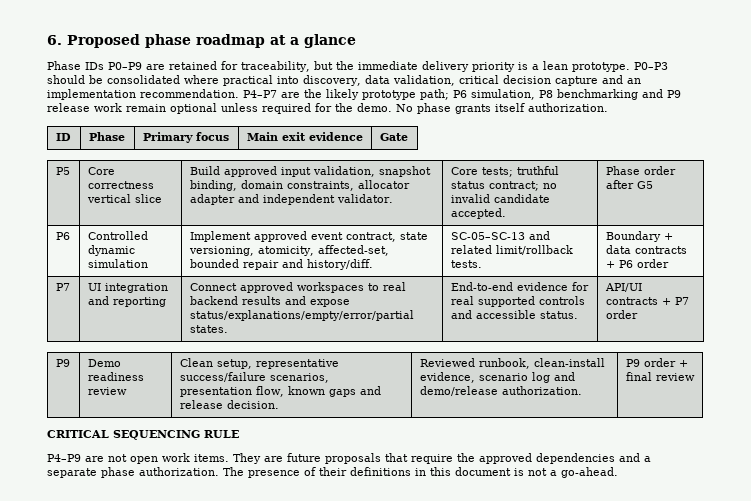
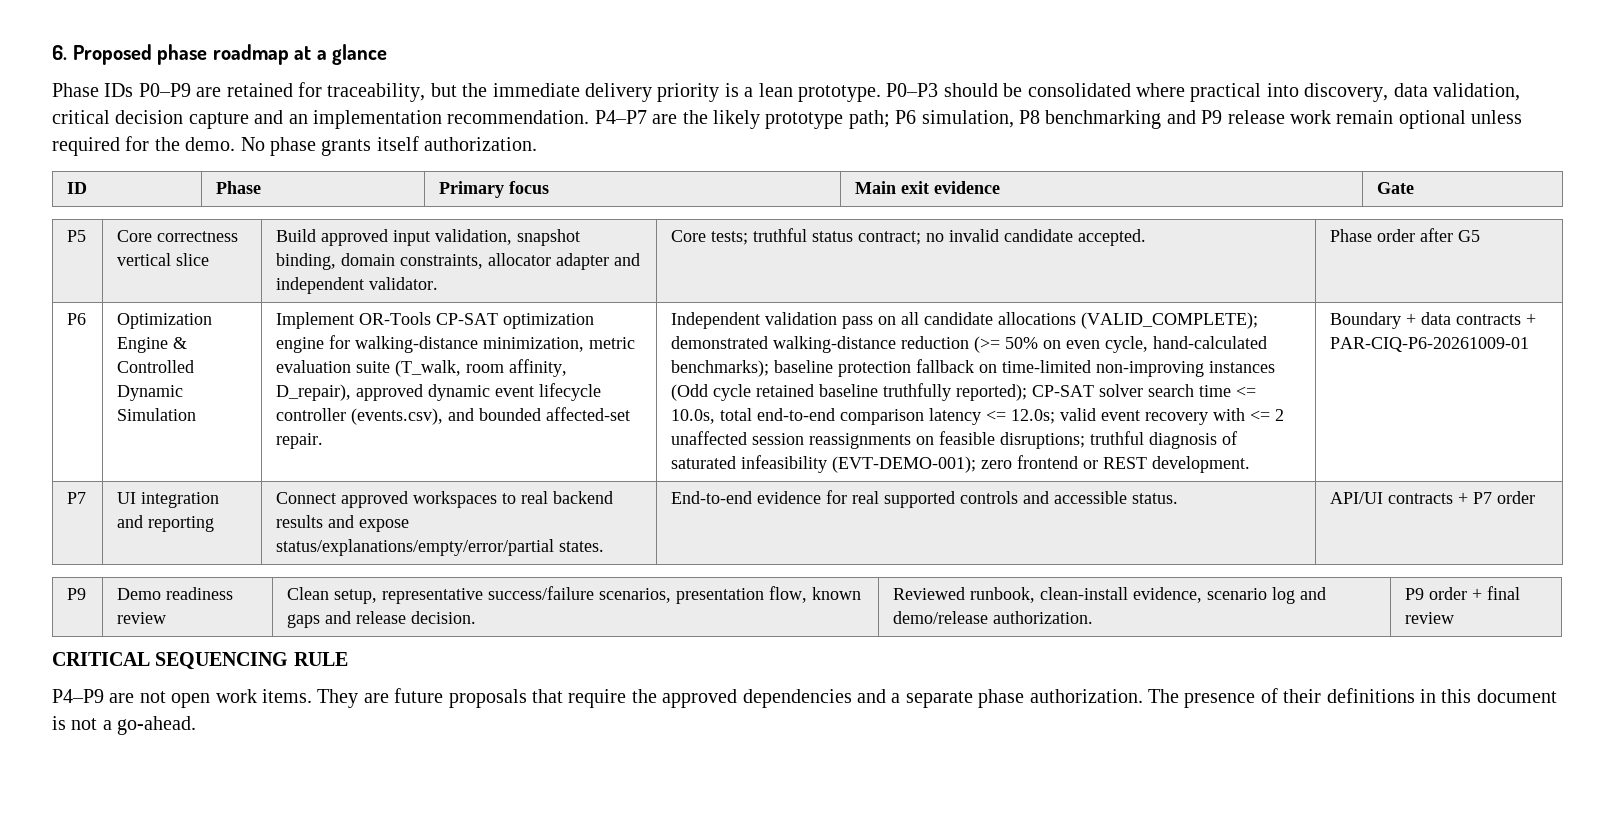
[87,231,148,240] [87,245,135,256] [87,259,148,268] [189,231,428,242] [188,245,389,256] [189,259,373,270] [450,231,550,240] [450,245,573,255] [450,260,482,268] Controlled dynamic simulation | Implement approved event contract, state versioning, atomicity, affected-set, bounded repair and history/diff. | SC-05–SC-13 and related limit/rollback tests. -> [117,313,213,329] [117,337,188,353] [117,360,195,373] [117,385,184,401] [117,408,197,421] [276,312,595,329] [276,335,636,353] [276,359,568,377] [276,383,602,401] [276,407,631,425] [276,433,324,449] [671,312,1259,329] [671,336,1268,353] [671,359,1276,377] [671,383,1257,401] [671,408,1285,425] [671,431,1238,449] [671,455,1251,473] Optimization Engine & Controlled Dynamic Simulation | Implement OR-Tools CP-SAT optimization engine for walking-distance minimization, metric evaluation suite (T_walk, room affinity, D_repair), approved dynamic event lifecycle controller (events.csv), and bounded affected-set repair. | Independent validation pass on all candidate allocations (VALID_COMPLETE); demonstrated walking-distance reduction (>= 50% on even cycle, hand-calculated benchmarks); baseline protection fallback on time-limited non-improving instances (Odd cycle retained baseline truthfully reported); CP-SAT solver search time <= 10.0s, total end-to-end comparison latency <= 12.0s; valid event recovery with <= 2 unaffected session reassignments on feasible disruptions; truthful diagnosis of saturated infeasibility (EVT-DEMO-001); zero frontend or REST development.
[618,259,669,268] P6 order -> [1330,337,1530,352] PAR-CIQ-P6-20261009-01

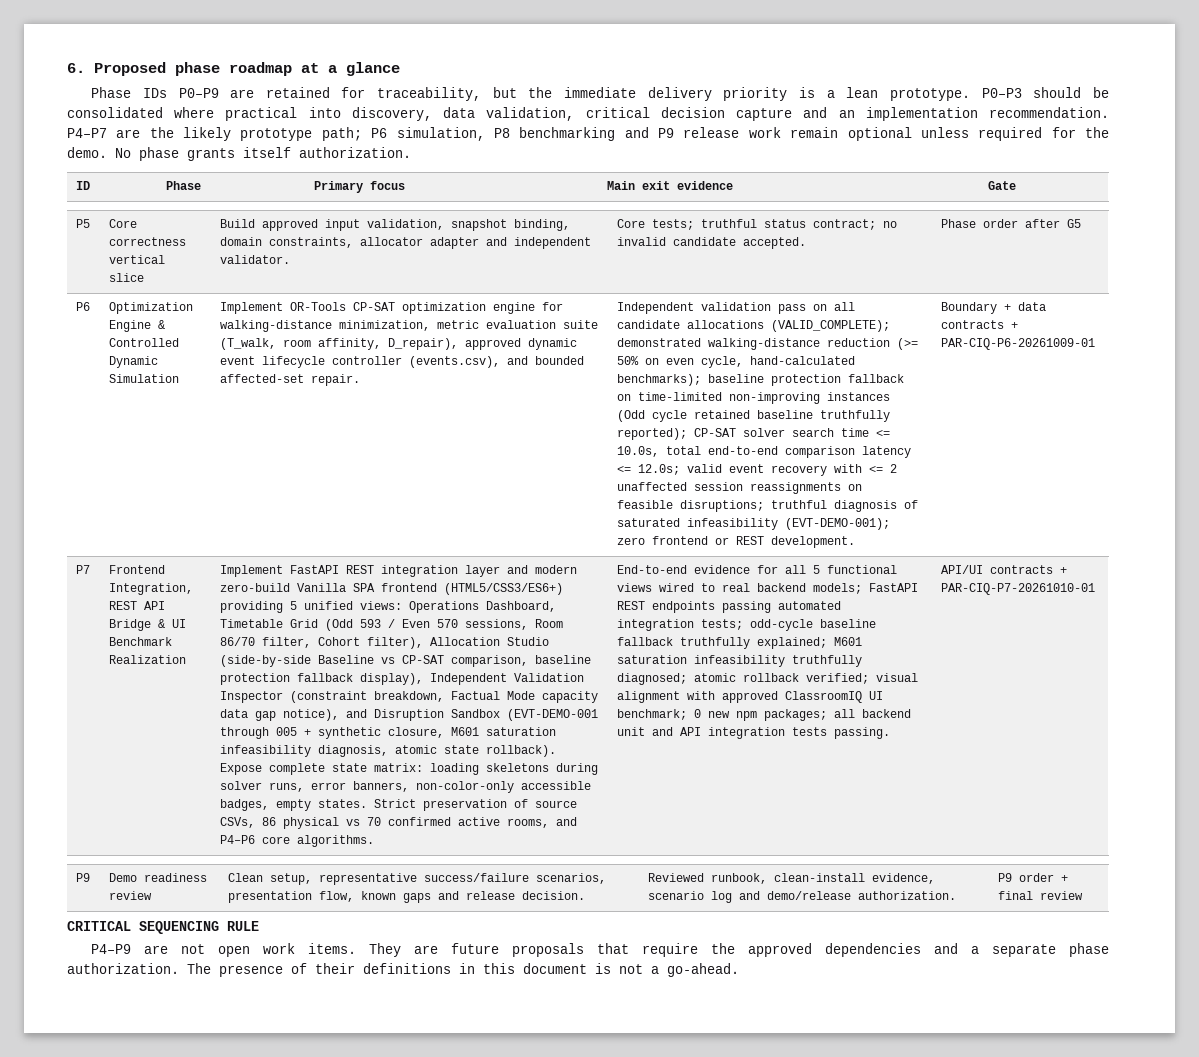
[117,492,220,508] [117,515,215,532] [276,491,614,508] [276,515,410,532] [276,539,605,556] [671,490,1179,508] UI integration and reporting | Connect approved workspaces to real backend results and expose status/explanations/empty/error/partial states. | End-to-end evidence for real supported controls and accessible status. -> [109,565,166,574] [109,583,194,595] [109,601,166,610] [109,619,187,631] [109,637,173,646] [109,655,187,664] [220,565,578,577] [220,583,564,595] [220,601,557,613] [220,619,564,631] [220,637,550,649] [220,655,592,667] [220,673,585,685] [220,691,599,703] [220,709,599,721] [220,727,557,739] [220,745,557,757] [220,763,599,775] [220,781,592,793] [220,799,578,811] [220,817,578,829] [220,835,375,847] [617,565,898,574] [617,583,919,594] [617,601,842,613] [617,619,877,631] [617,637,863,649] [617,655,863,667] [617,673,919,685] [617,691,884,703] [617,709,912,721] [617,727,891,739] Frontend Integration, REST API Bridge & UI Benchmark Realization | Implement FastAPI REST integration layer and modern zero-build Vanilla SPA frontend (HTML5/CSS3/ES6+) providing 5 unified views: Operations Dashboard, Timetable Grid (Odd 593 / Even 570 sessions, Room 86/70 filter, Cohort filter), Allocation Studio (side-by-side Baseline vs CP-SAT comparison, baseline protection fallback display), Independent Validation Inspector (constraint breakdown, Factual Mode capacity data gap notice), and Disruption Sandbox (EVT-DEMO-001 through 005 + synthetic closure, M601 saturation infeasibility diagnosis, atomic state rollback). Expose complete state matrix: loading skeletons during solver runs, error banners, non-color-only accessible badges, empty states. Strict preservation of source CSVs, 86 physical vs 70 confirmed active rooms, and P4–P6 core algorithms. | End-to-end evidence for all 5 functional views wired to real backend models; FastAPI REST endpoints passing automated integration tests; odd-cycle baseline fallback truthfully explained; M601 saturation infeasibility truthfully diagnosed; atomic rollback verified; visual alignment with approved ClassroomIQ UI benchmark; 0 new npm packages; all backend unit and API integration tests passing.
[1473,491,1536,504] P7 order -> [941,583,1096,595] PAR-CIQ-P7-20261010-01

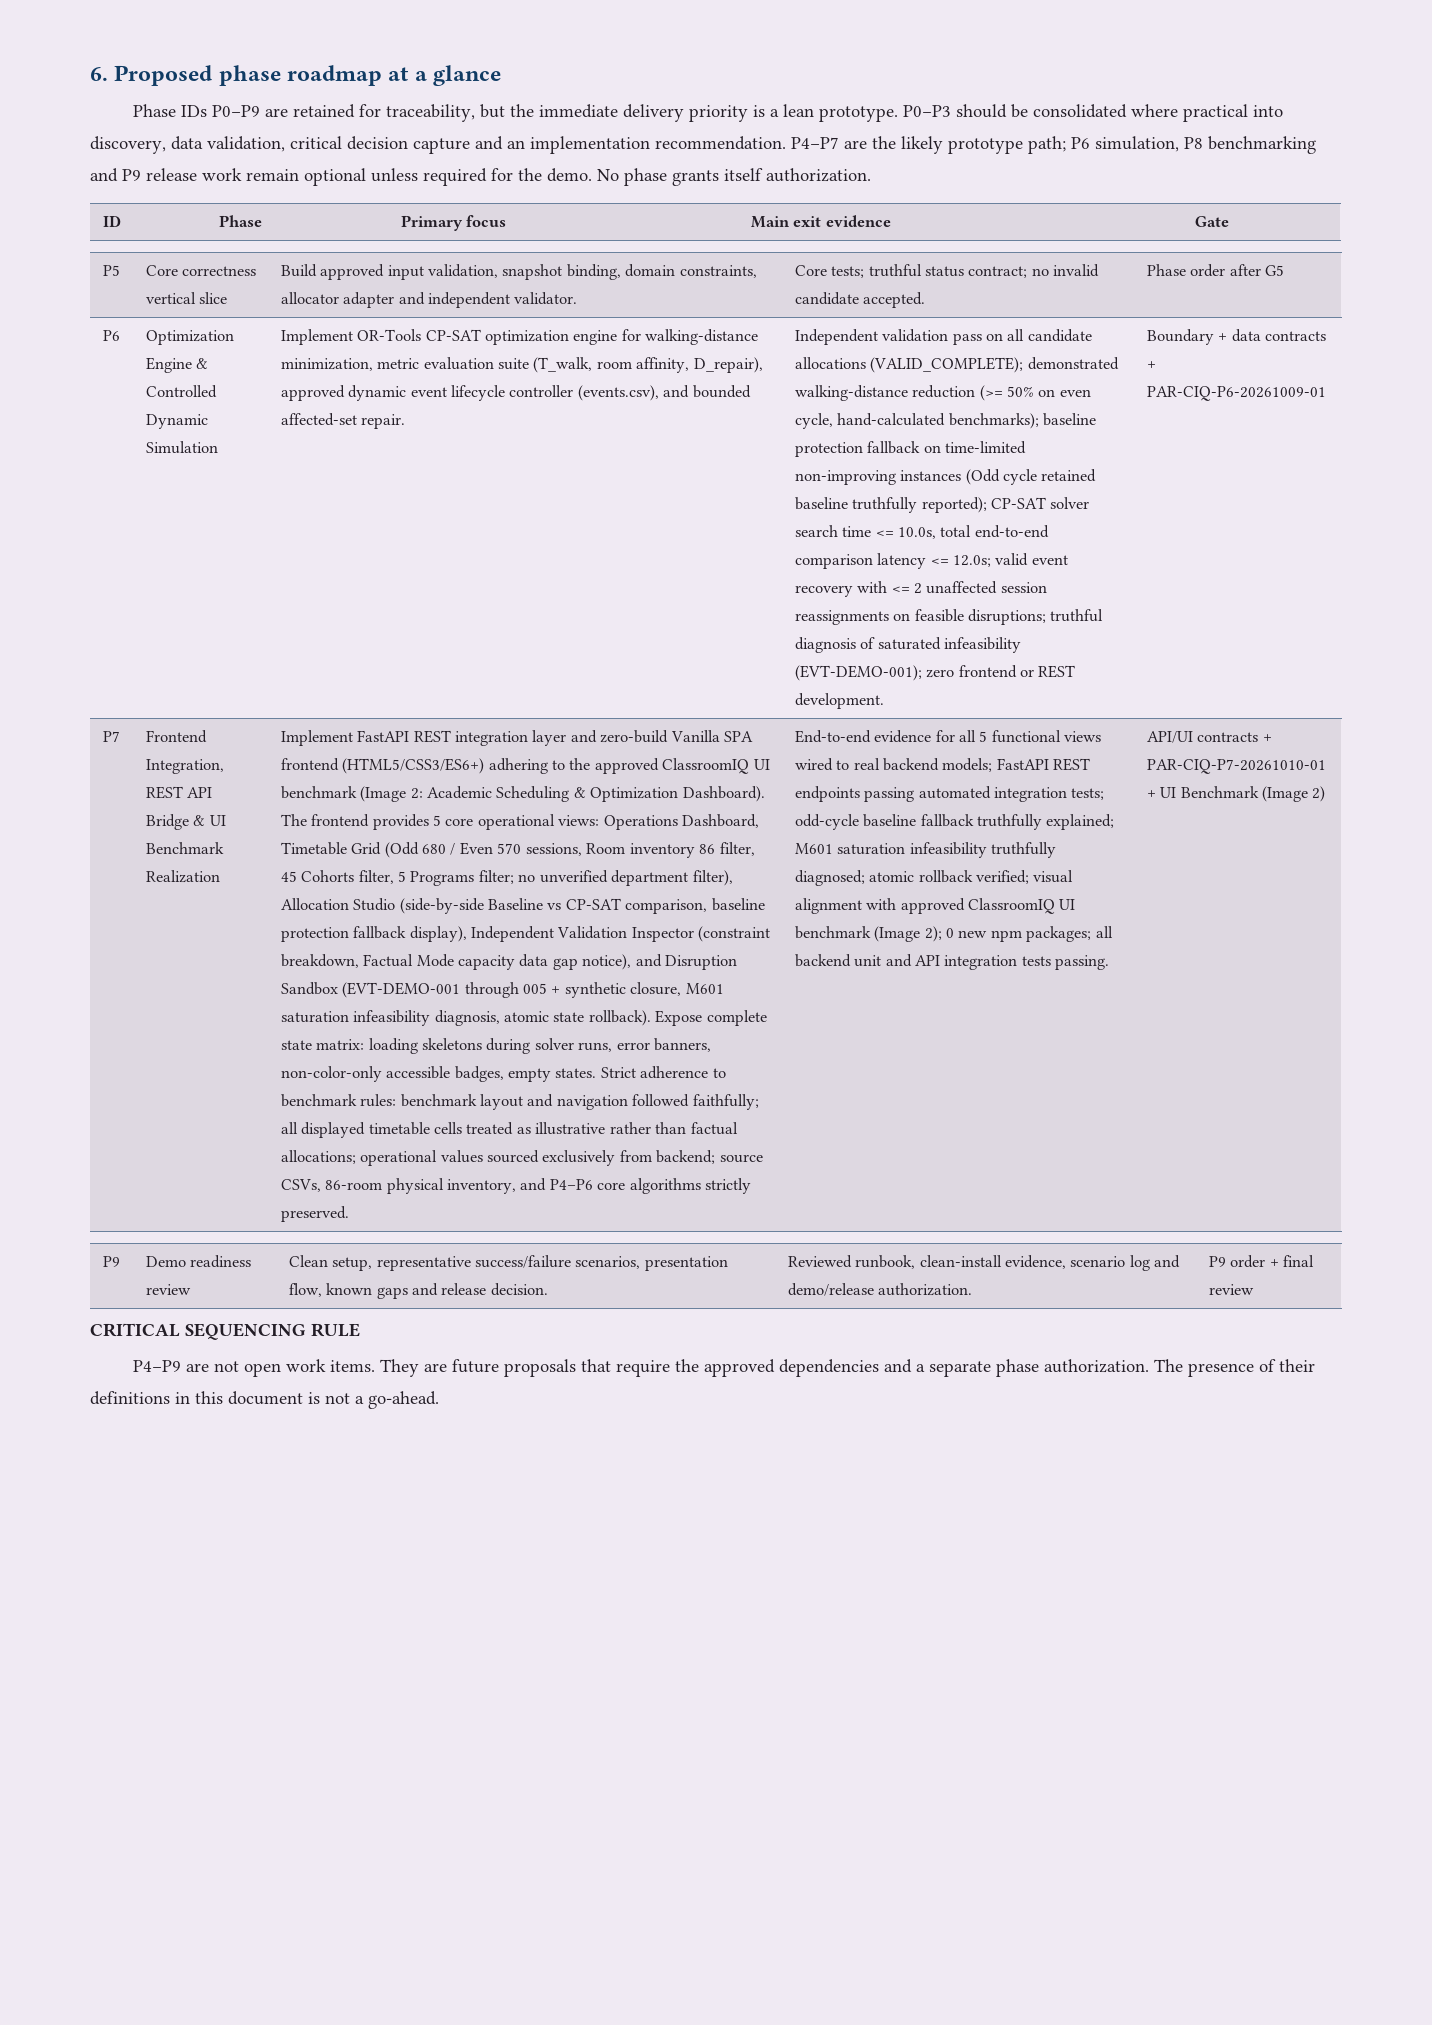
[535,565,578,574] modern -> (597, 736) none
[220,601,354,613] providing 5 unified -> [488,758,770,774] [280,786,765,802] [280,814,555,830] adhering to the approved ClassroomIQ UI benchmark (Image 2: Academic Scheduling & Optimization Dashboard). The frontend provides 5 core operational
[360,619,382,628] 593 -> [421,844,446,854] 680
[220,637,361,648] 86/70 filter, Cohort -> [629,842,755,858] [280,870,689,886] inventory 86 filter, 45 Cohorts filter, 5 Programs filter; no unverified department
[423,799,578,811] [220,817,578,829] [220,835,375,847] preservation of source CSVs, 86 physical vs 70 confirmed active rooms, and P4–P6 core algorithms. -> [640,1066,726,1079] [280,1094,759,1110] [280,1122,738,1138] [280,1150,763,1166] [280,1178,752,1194] [280,1206,349,1222] adherence to benchmark rules: benchmark layout and navigation followed faithfully; all displayed timetable cells treated as illustrative rather than factual allocations; operational values sourced exclusively from backend; source CSVs, 86-room physical inventory, and P4–P6 core algorithms strictly preserved.
[617,709,688,720] benchmark; -> [794,926,942,942] benchmark (Image 2);
(1096, 589) none -> [1146,786,1326,802] + UI Benchmark (Image 2)

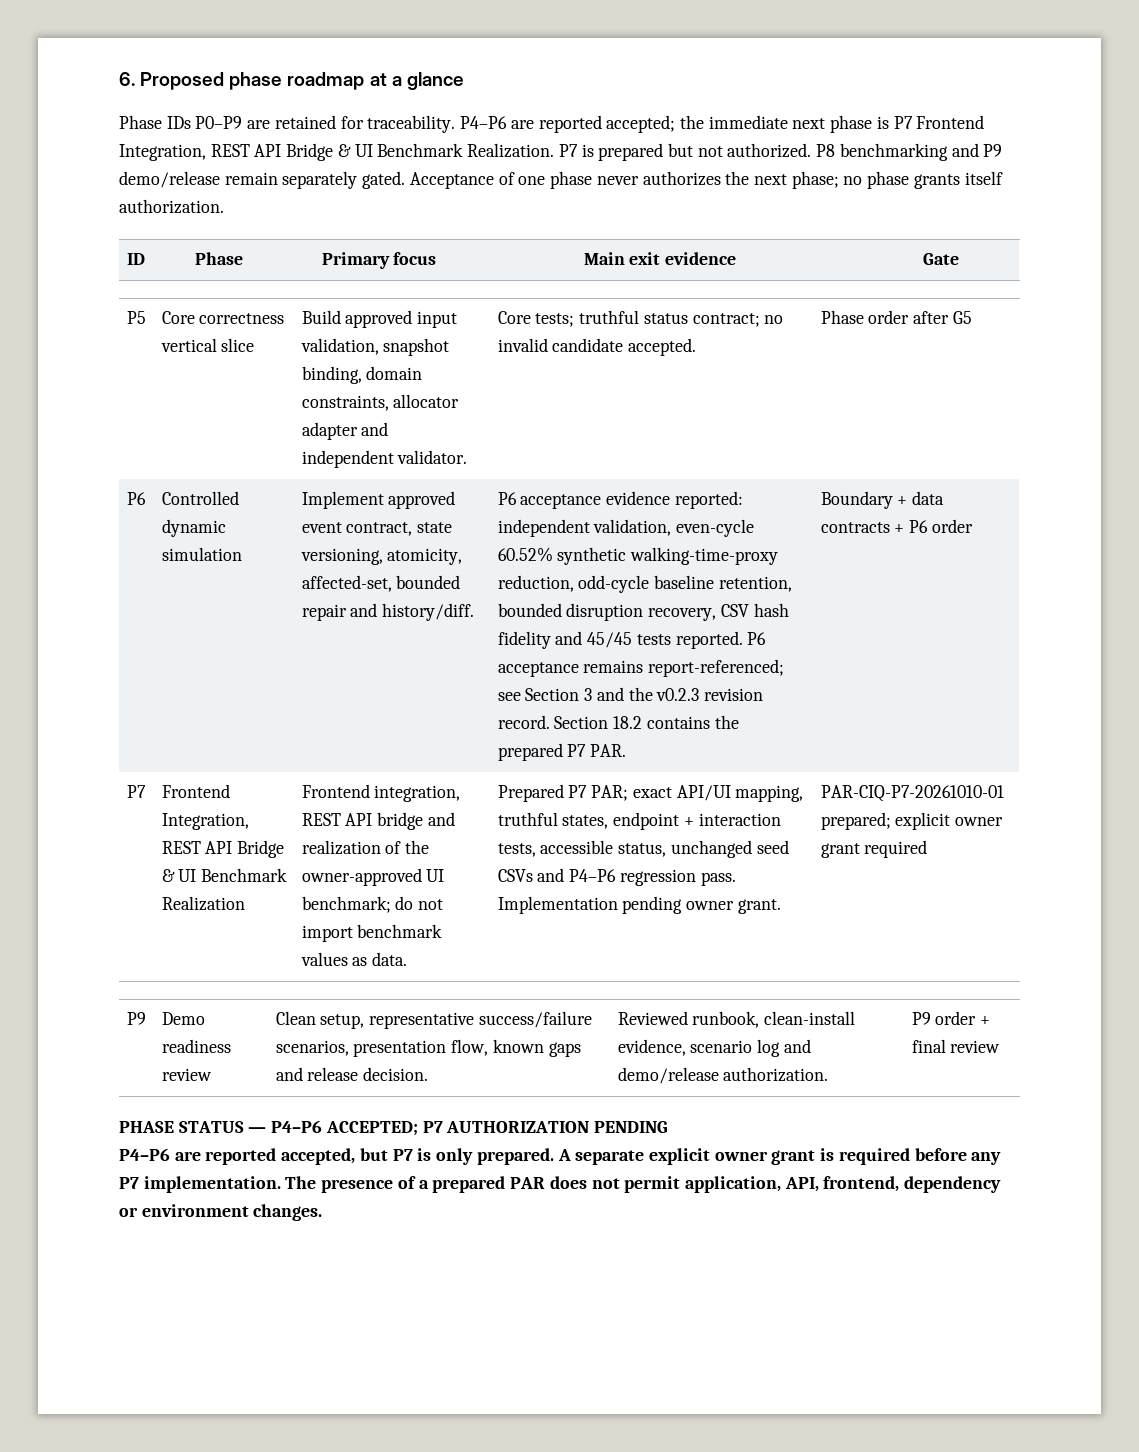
[386,104,1284,122] [90,136,1316,154] [90,168,619,186] traceability, but the immediate delivery priority is a lean prototype. P0–P3 should be consolidated where practical into discovery, data validation, critical decision capture and an implementation recommendation. P4–P7 are the likely prototype path; P6 simulation, P8 benchmarking and P9 release work remain optional unless required for the demo. No -> [367,115,985,133] [119,143,1003,161] [119,171,863,189] traceability. P4–P6 are reported accepted; the immediate next phase is P7 Frontend Integration, REST API Bridge & UI Benchmark Realization. P7 is prepared but not authorized. P8 benchmarking and P9 demo/release remain separately gated. Acceptance of one phase never authorizes the next phase; no
[145,330,234,345] [145,357,209,373] [145,385,217,398] [145,414,208,429] [145,441,218,454] [280,329,759,345] [280,357,763,373] [280,385,751,401] [280,413,406,429] [794,329,1092,345] [794,357,1119,373] [794,385,1091,401] [794,413,1096,429] [794,441,1026,457] [794,469,1097,485] [794,497,1090,513] [794,525,1049,539] [794,553,1068,569] [794,581,1047,597] [794,609,1104,625] [794,637,1021,653] [794,665,1076,681] [794,693,884,709] Optimization Engine & Controlled Dynamic Simulation | Implement OR-Tools CP-SAT optimization engine for walking-distance minimization, metric evaluation suite (T_walk, room affinity, D_repair), approved dynamic event lifecycle controller (events.csv), and bounded affected-set repair. | Independent validation pass on all candidate allocations (VALID_COMPLETE); demonstrated walking-distance reduction (>= 50% on even cycle, hand-calculated benchmarks); baseline protection fallback on time-limited non-improving instances (Odd cycle retained baseline truthfully reported); CP-SAT solver search time <= 10.0s, total end-to-end comparison latency <= 12.0s; valid event recovery with <= 2 unaffected session reassignments on feasible disruptions; truthful diagnosis of saturated infeasibility (EVT-DEMO-001); zero frontend or REST development. -> [161,491,239,505] [161,519,226,537] [161,547,242,561] [301,491,456,509] [301,522,453,536] [300,548,463,565] [301,575,461,592] [301,603,475,621] [497,491,743,509] [497,519,755,537] [497,547,779,565] [497,575,792,593] [497,603,789,621] [497,631,767,649] [497,659,785,677] [497,687,764,701] [497,715,739,729] [497,743,627,761] Controlled dynamic simulation | Implement approved event contract, state versioning, atomicity, affected-set, bounded repair and history/diff. | P6 acceptance evidence reported: independent validation, even-cycle 60.52% synthetic walking-time-proxy reduction, odd-cycle baseline retention, bounded disruption recovery, CSV hash fidelity and 45/45 tests reported. P6 acceptance remains report-referenced; see Section 3 and the v0.2.3 revision record. Section 18.2 contains the prepared P7 PAR.
[1146,386,1326,401] PAR-CIQ-P6-20261009-01 -> [909,519,973,533] P6 order
[280,730,754,746] [280,758,770,774] [280,786,765,802] [280,814,760,830] [280,842,755,858] [280,870,733,886] [280,898,765,914] [280,926,771,942] [280,954,738,970] [280,982,724,998] [280,1010,767,1026] [280,1038,712,1054] [280,1066,726,1082] [280,1094,759,1110] [280,1122,738,1138] [280,1150,763,1166] [280,1178,752,1194] [280,1206,349,1222] [794,730,1102,743] [794,758,1091,772] [794,786,1105,802] [794,814,1115,830] [794,842,1056,858] [794,870,1074,886] [794,898,1076,914] [794,926,1113,942] [794,954,1110,970] [1146,731,1272,743] [1146,759,1326,774] [1146,786,1326,802] Implement FastAPI REST integration layer and zero-build Vanilla SPA frontend (HTML5/CSS3/ES6+) adhering to the approved ClassroomIQ UI benchmark (Image 2: Academic Scheduling & Optimization Dashboard). The frontend provides 5 core operational views: Operations Dashboard, Timetable Grid (Odd 680 / Even 570 sessions, Room inventory 86 filter, 45 Cohorts filter, 5 Programs filter; no unverified department filter), Allocation Studio (side-by-side Baseline vs CP-SAT comparison, baseline protection fallback display), Independent Validation Inspector (constraint breakdown, Factual Mode capacity data gap notice), and Disruption Sandbox (EVT-DEMO-001 through 005 + synthetic closure, M601 saturation infeasibility diagnosis, atomic state rollback). Expose complete state matrix: loading skeletons during solver runs, error banners, non-color-only accessible badges, empty states. Strict adherence to benchmark rules: benchmark layout and navigation followed faithfully; all displayed timetable cells treated as illustrative rather than factual allocations; operational values sourced exclusively from backend; source CSVs, 86-room physical inventory, and P4–P6 core algorithms strictly preserved. | End-to-end evidence for all 5 functional views wired to real backend models; FastAPI REST endpoints passing automated integration tests; odd-cycle baseline fallback truthfully explained; M601 saturation infeasibility truthfully diagnosed; atomic rollback verified; visual alignment with approved ClassroomIQ UI benchmark (Image 2); 0 new npm packages; all backend unit and API integration tests passing. | API/UI contracts + PAR-CIQ-P7-20261010-01 + UI Benchmark (Image 2) -> [301,784,461,802] [301,812,455,830] [301,840,430,855] [301,868,445,886] [301,896,444,913] [301,924,443,942] [300,952,408,966] [497,784,804,802] [497,812,781,830] [497,840,789,858] [497,868,736,886] [497,896,781,914] [820,785,1004,802] [820,812,1004,830] [820,840,928,858] Frontend integration, REST API bridge and realization of the owner-approved UI benchmark; do not import benchmark values as data. | Prepared P7 PAR; exact API/UI mapping, truthful states, endpoint + interaction tests, accessible status, unchanged seed CSVs and P4–P6 regression pass. Implementation pending owner grant. | PAR-CIQ-P7-20261010-01 prepared; explicit owner grant required
[90,1323,360,1340] [133,1359,1316,1377] [90,1391,439,1409] CRITICAL SEQUENCING RULE // P4–P9 are not open work items. They are future proposals that require the approved dependencies and a separate phase authorization. The presence of their definitions in this document is not a go-ahead. -> [119,1120,669,1136] [119,1148,1002,1165] [119,1176,1002,1193] [119,1204,323,1221] PHASE STATUS — P4–P6 ACCEPTED; P7 AUTHORIZATION PENDING // P4–P6 are reported accepted, but P7 is only prepared. A separate explicit owner grant is required before any P7 implementation. The presence of a prepared PAR does not permit application, API, frontend, dependency or environment changes.

